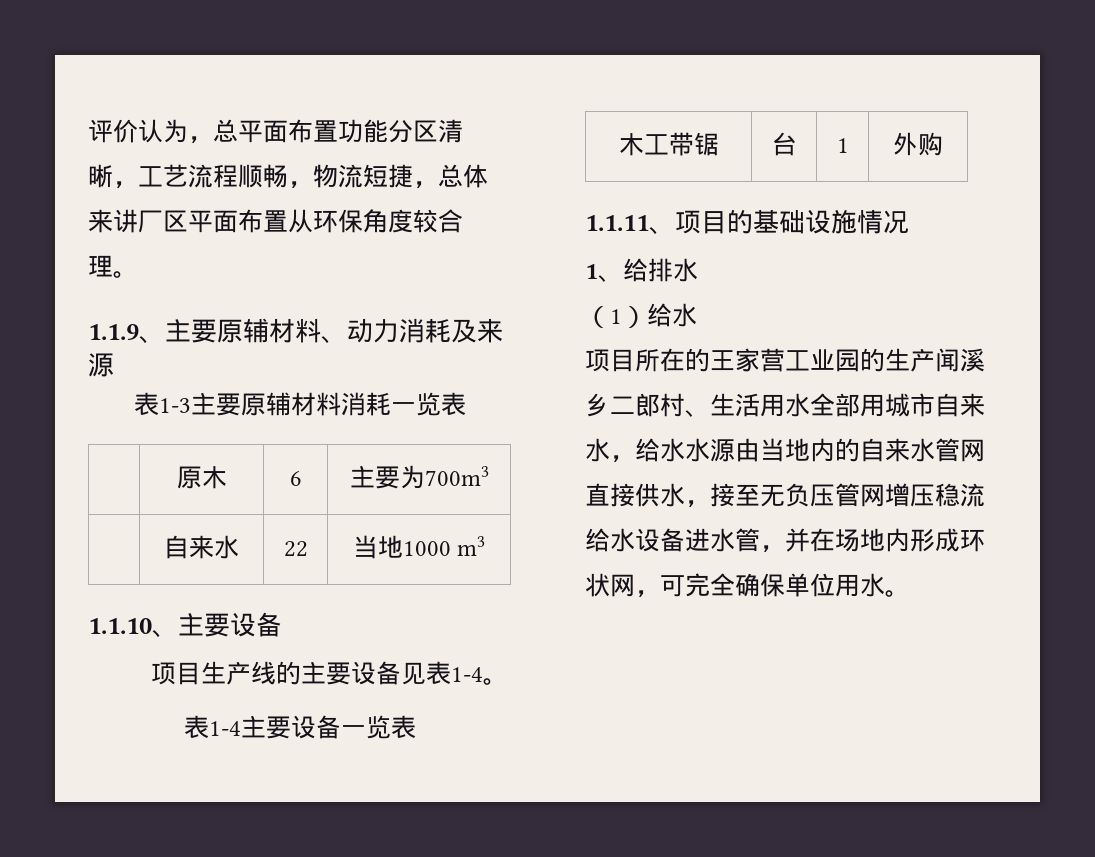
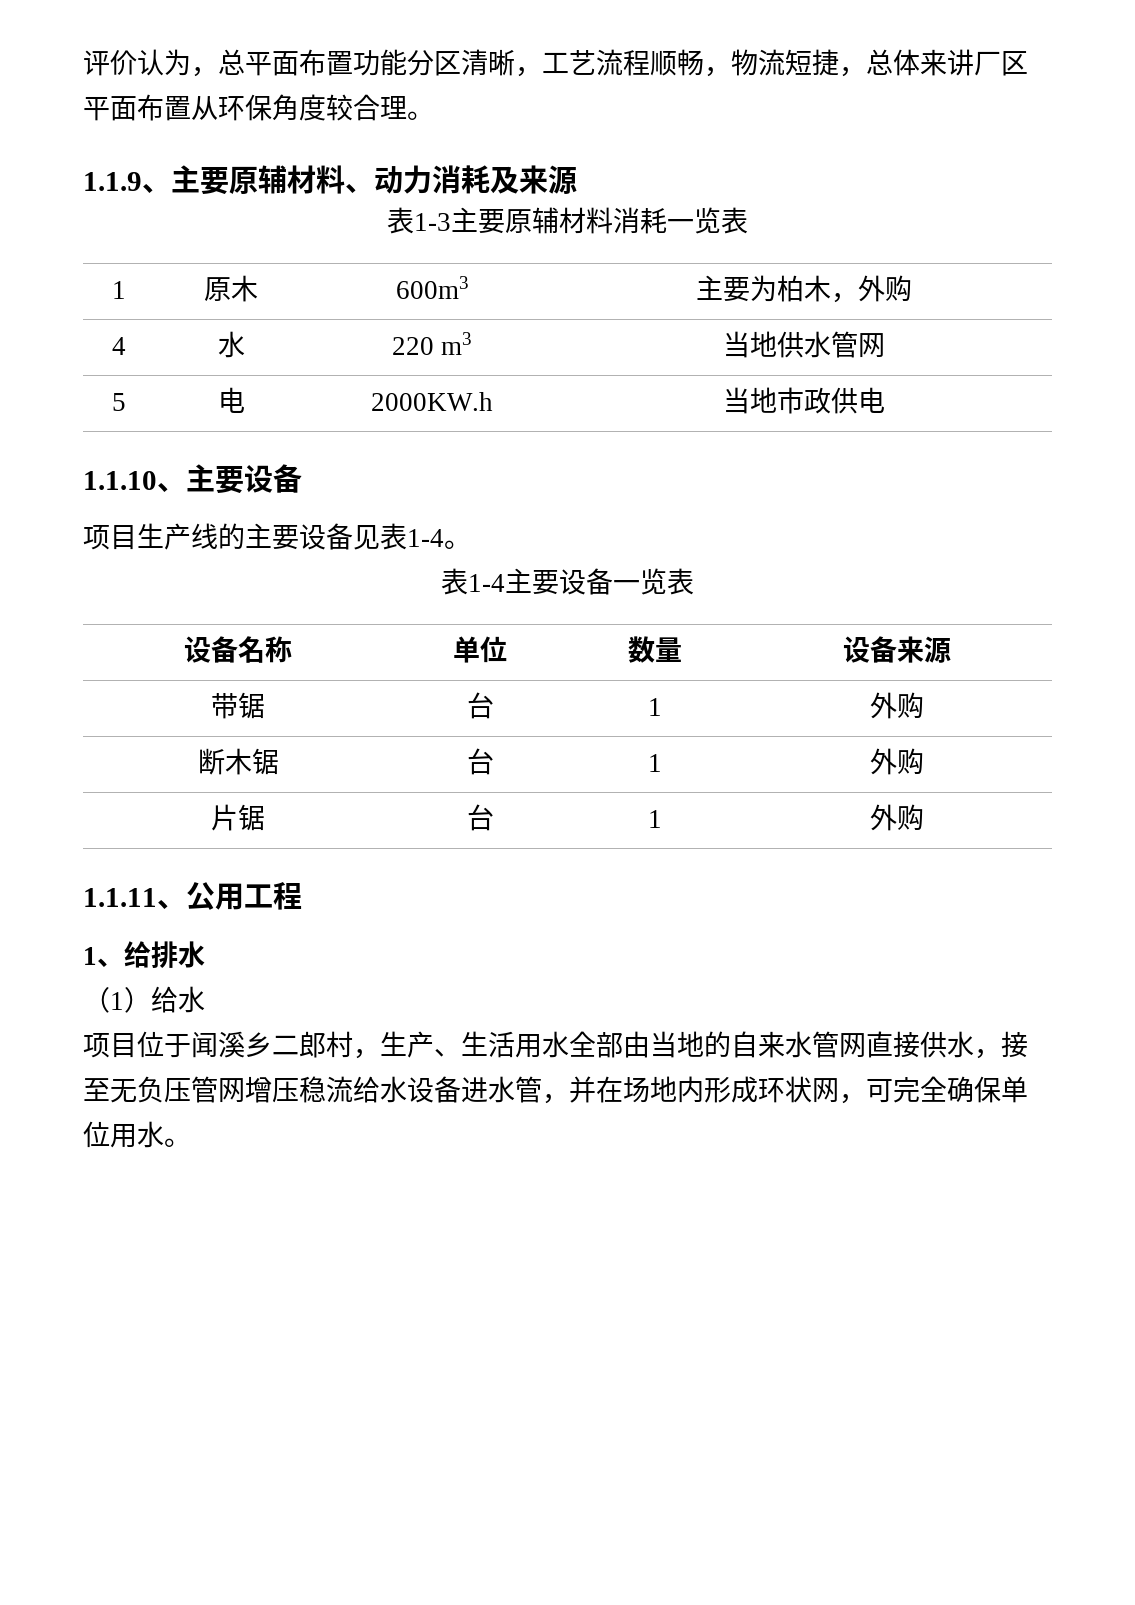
(466, 404) none -> [112,281,126,299] 1
[289,471,302,486] 6 -> [395,276,469,299] 600m3
[424,466,489,486] [164,535,214,559] 700m3 // | 自来 -> [777,275,912,303] [112,337,126,355] 柏木，外购 // 4 |
[283,541,308,557] [352,535,486,559] 22 | 当地1000 m3 -> [391,332,473,355] [723,331,885,358] [112,393,126,411] [217,387,245,413] [371,392,493,411] [723,387,885,414] 220 m3 | 当地供水管网 // 5 | 电 | 2000KW.h | 当地市政供电
[618,132,694,156] 木工带 -> [184,636,292,663] [453,636,507,663] [627,636,682,663] [842,636,951,663] [211,692,265,719] [466,692,494,719] [647,698,662,716] [869,692,924,719] [197,748,279,775] [466,748,494,775] [647,754,662,772] [869,748,924,775] [211,804,238,831] 设备名称 | 单位 | 数量 | 设备来源 // 带锯 | 台 | 1 | 外购 // 断木锯 | 台 | 1 | 外购 // 片
[675,209,909,234] 项目的基础设施情况 -> [186,882,302,910] 公用工程
[635,348,935,372] 所在的王家营工业园的生产 -> [137,1031,191,1058] 位于
(685, 405) none -> [353,1031,434,1059] ，生产
[860,393,985,417] [585,438,835,463] 用城市自来水，给水水源由当地内 -> [623,1031,704,1058] 由当地

